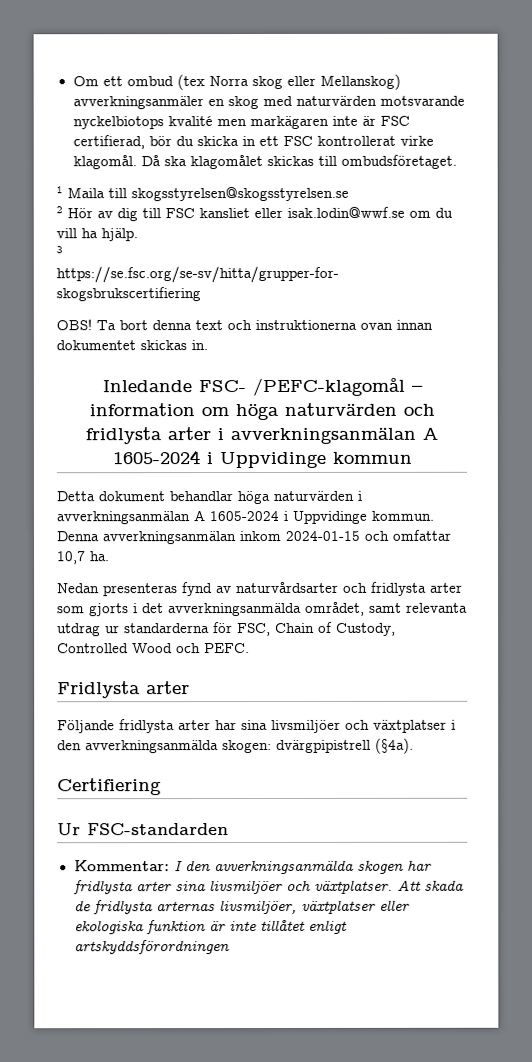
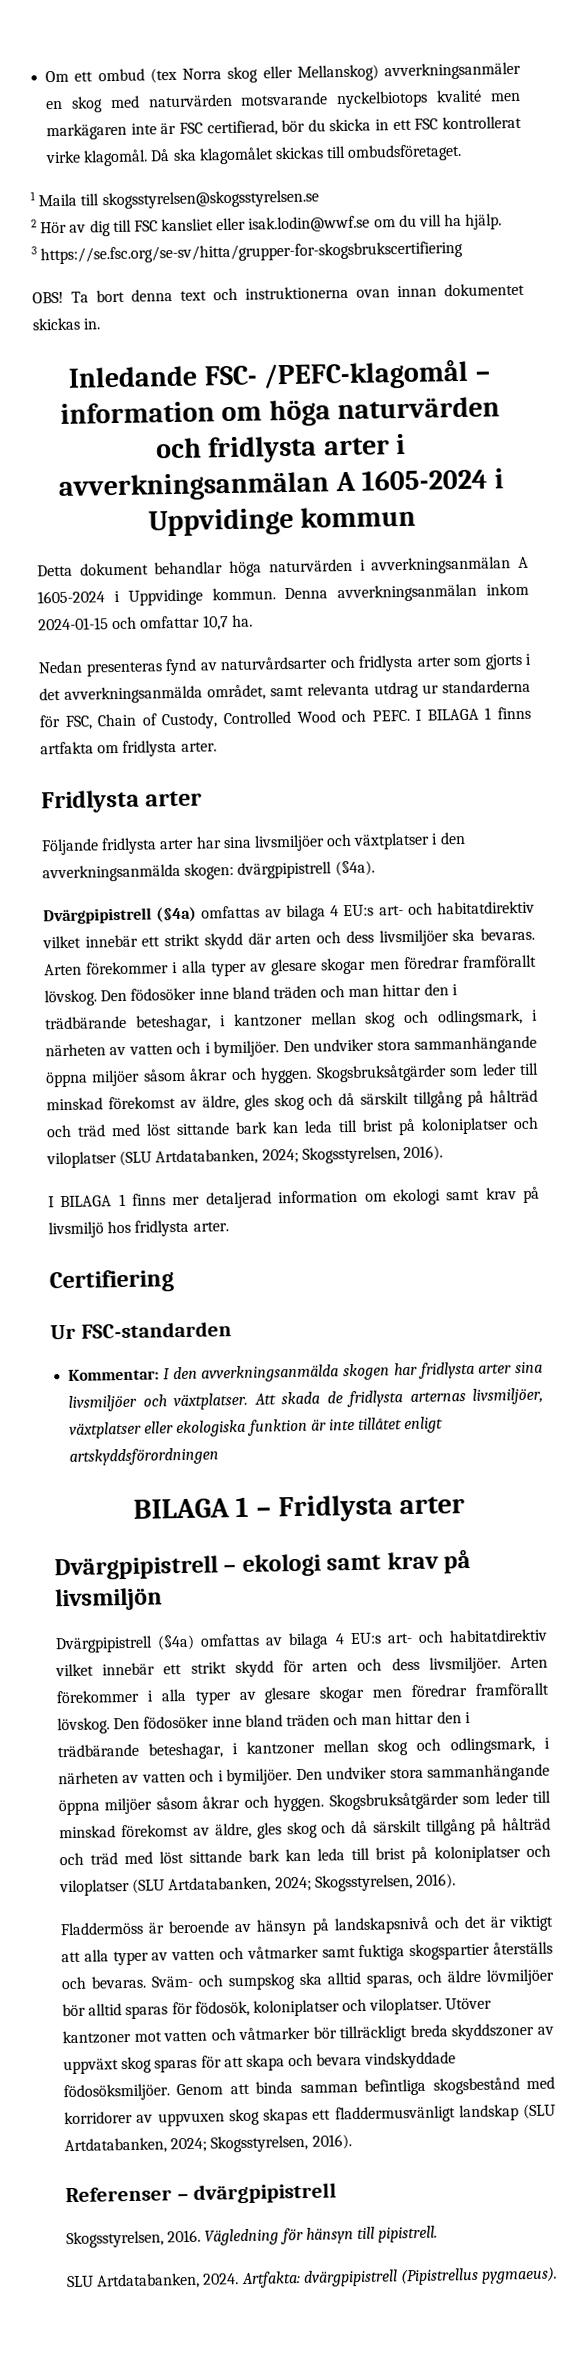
(250, 648) none -> [415,706,531,721] [40,739,217,757] I BILAGA 1 finns artfakta om fridlysta arter.
(414, 745) none -> [43,900,535,925] [42,927,535,950] [44,954,537,977] [44,983,458,1007] [45,1008,538,1032] [45,1035,537,1058] [45,1062,539,1088] [46,1089,539,1111] [46,1116,539,1138] [46,1145,443,1169] [48,1186,540,1209] [48,1219,229,1239] // Dvärgpipistrell (§4a) omfattas av bilaga 4 EU:s art- och habitatdirektiv vilket innebär ett strikt skydd där arten och dess livsmiljöer ska bevaras. Arten förekommer i alla typer av glesare skogar men föredrar framförallt lövskog. Den födosöker inne bland träden och man hittar den i trädbärande beteshagar, i kantzoner mellan skog och odlingsmark, i närheten av vatten och i bymiljöer. Den undviker stora sammanhängande öppna miljöer såsom åkrar och hyggen. Skogsbruksåtgärder som leder till minskad förekomst av äldre, gles skog och då särskilt tillgång på hålträd och träd med löst sittande bark kan leda till brist på koloniplatser och viloplatser (SLU Artdatabanken, 2024; Skogsstyrelsen, 2016). // I BILAGA 1 finns mer detaljerad information om ekologi samt krav på livsmiljö hos fridlysta arter.
(230, 947) none -> [132,1494,466,1523] [54,1548,472,1581] [55,1587,163,1612] [55,1628,547,1654] [55,1656,548,1678] [56,1682,549,1705] [57,1711,471,1735] [57,1736,550,1760] [58,1763,550,1786] [58,1790,551,1816] [59,1817,552,1839] [59,1844,551,1866] [59,1873,456,1897] [60,1914,555,1936] [61,1941,553,1966] [61,1968,554,1991] [62,1997,493,2020] [62,2022,554,2045] [63,2051,457,2075] [63,2076,555,2102] [64,2103,556,2127] [64,2134,352,2155] [65,2182,338,2204] [66,2225,439,2249] [66,2266,559,2290] // BILAGA 1 – Fridlysta arter // Dvärgpipistrell – ekologi samt krav på livsmiljön // Dvärgpipistrell (§4a) omfattas av bilaga 4 EU:s art- och habitatdirektiv vilket innebär ett strikt skydd för arten och dess livsmiljöer. Arten förekommer i alla typer av glesare skogar men föredrar framförallt lövskog. Den födosöker inne bland träden och man hittar den i trädbärande beteshagar, i kantzoner mellan skog och odlingsmark, i närheten av vatten och i bymiljöer. Den undviker stora sammanhängande öppna miljöer såsom åkrar och hyggen. Skogsbruksåtgärder som leder till minskad förekomst av äldre, gles skog och då särskilt tillgång på hålträd och träd med löst sittande bark kan leda till brist på koloniplatser och viloplatser (SLU Artdatabanken, 2024; Skogsstyrelsen, 2016). // Fladdermöss är beroende av hänsyn på landskapsnivå och det är viktigt att alla typer av vatten och våtmarker samt fuktiga skogspartier återställs och bevaras. Sväm- och sumpskog ska alltid sparas, och äldre lövmiljöer bör alltid sparas för födosök, koloniplatser och viloplatser. Utöver kantzoner mot vatten och våtmarker bör tillräckligt breda skyddszoner av uppväxt skog sparas för att skapa och bevara vindskyddade födosöksmiljöer. Genom att binda samman befintliga skogsbestånd med korridorer av uppvuxen skog skapas ett fladdermusvänligt landskap (SLU Artdatabanken, 2024; Skogsstyrelsen, 2016). // Referenser – dvärgpipistrell // Skogsstyrelsen, 2016. Vägledning för hänsyn till pipistrell. // SLU Artdatabanken, 2024. Artfakta: dvärgpipistrell (Pipistrellus pygmaeus).

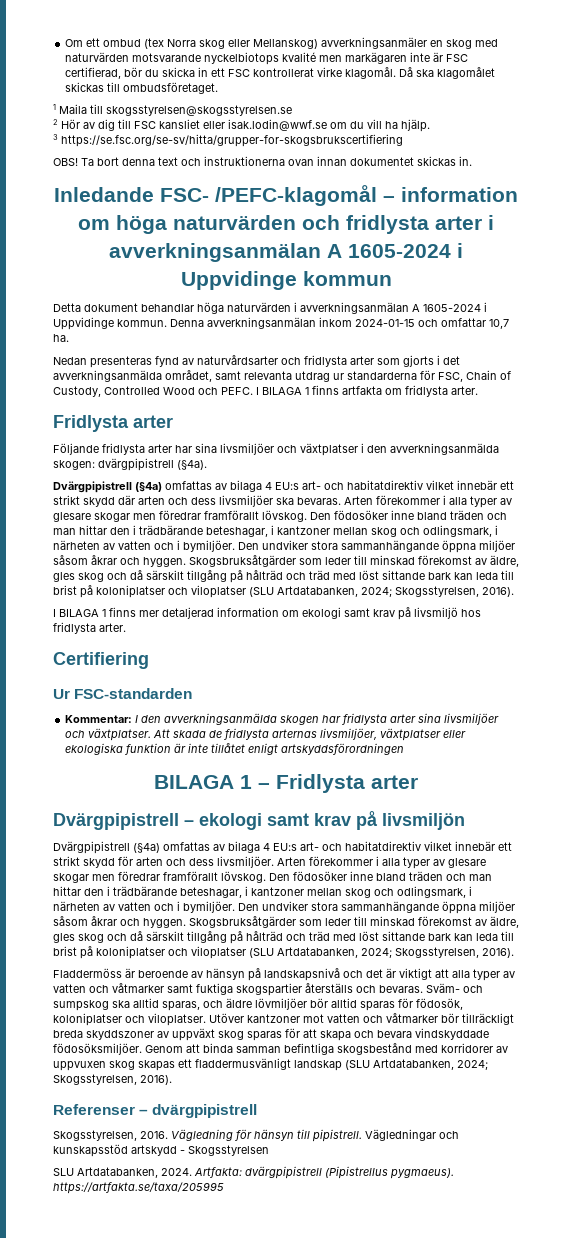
(439, 2234) none -> [365,1129,459,1141] [53,1144,269,1157] Vägledningar och kunskapsstöd artskydd - Skogsstyrelsen
(559, 2275) none -> [53,1182,224,1194] https://artfakta.se/taxa/205995

